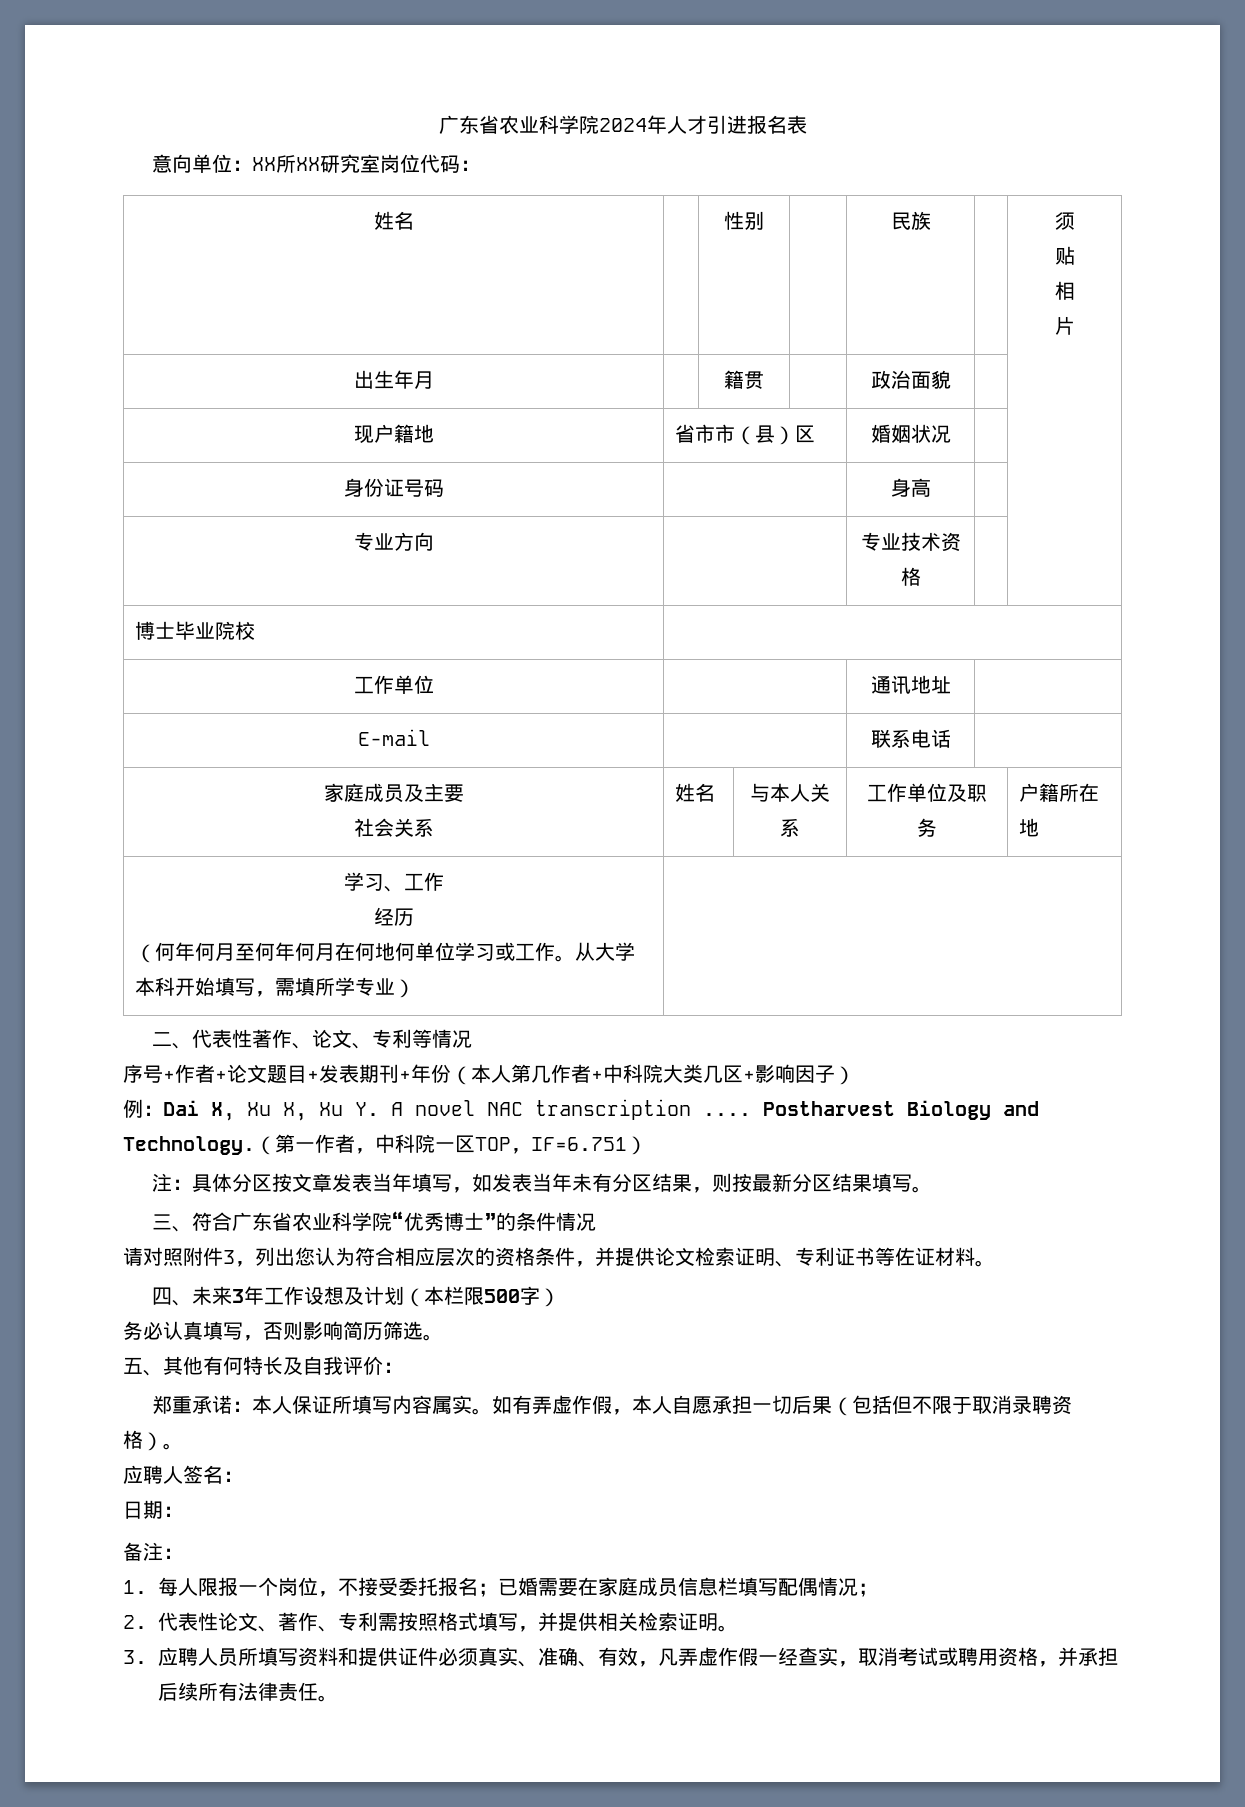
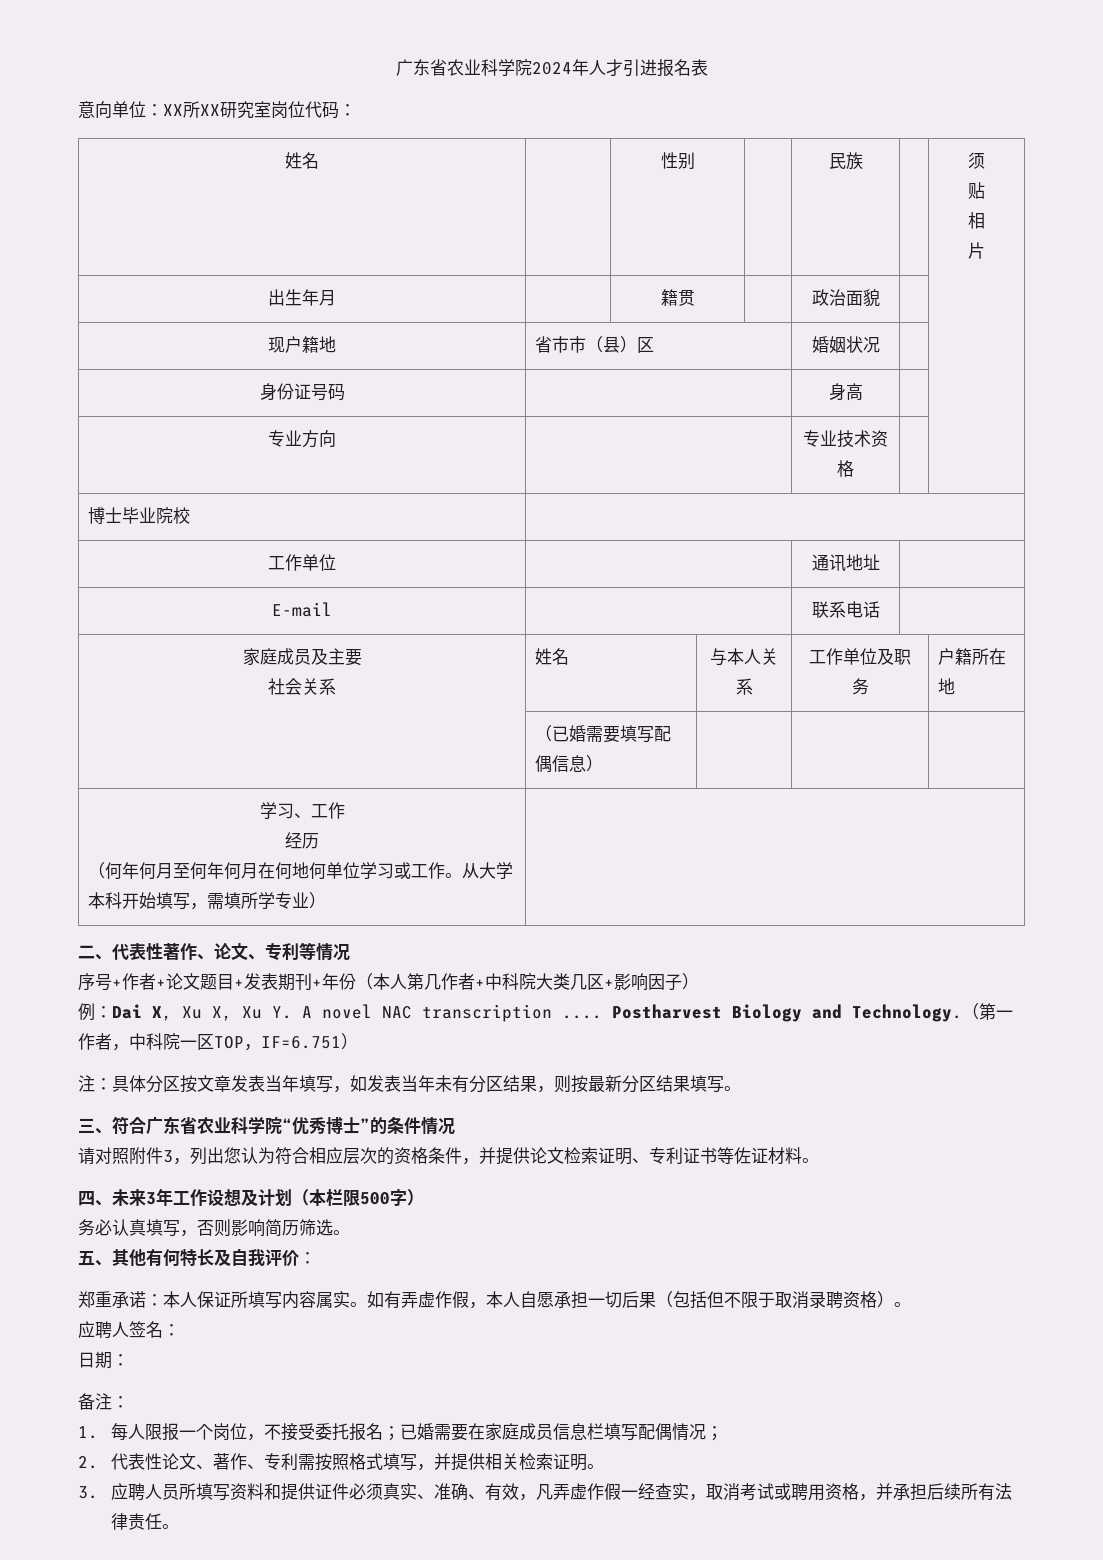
(1039, 827) none -> [535,725,672,743] [535,755,604,773] // | （已婚需要填写配偶信息） | | |

